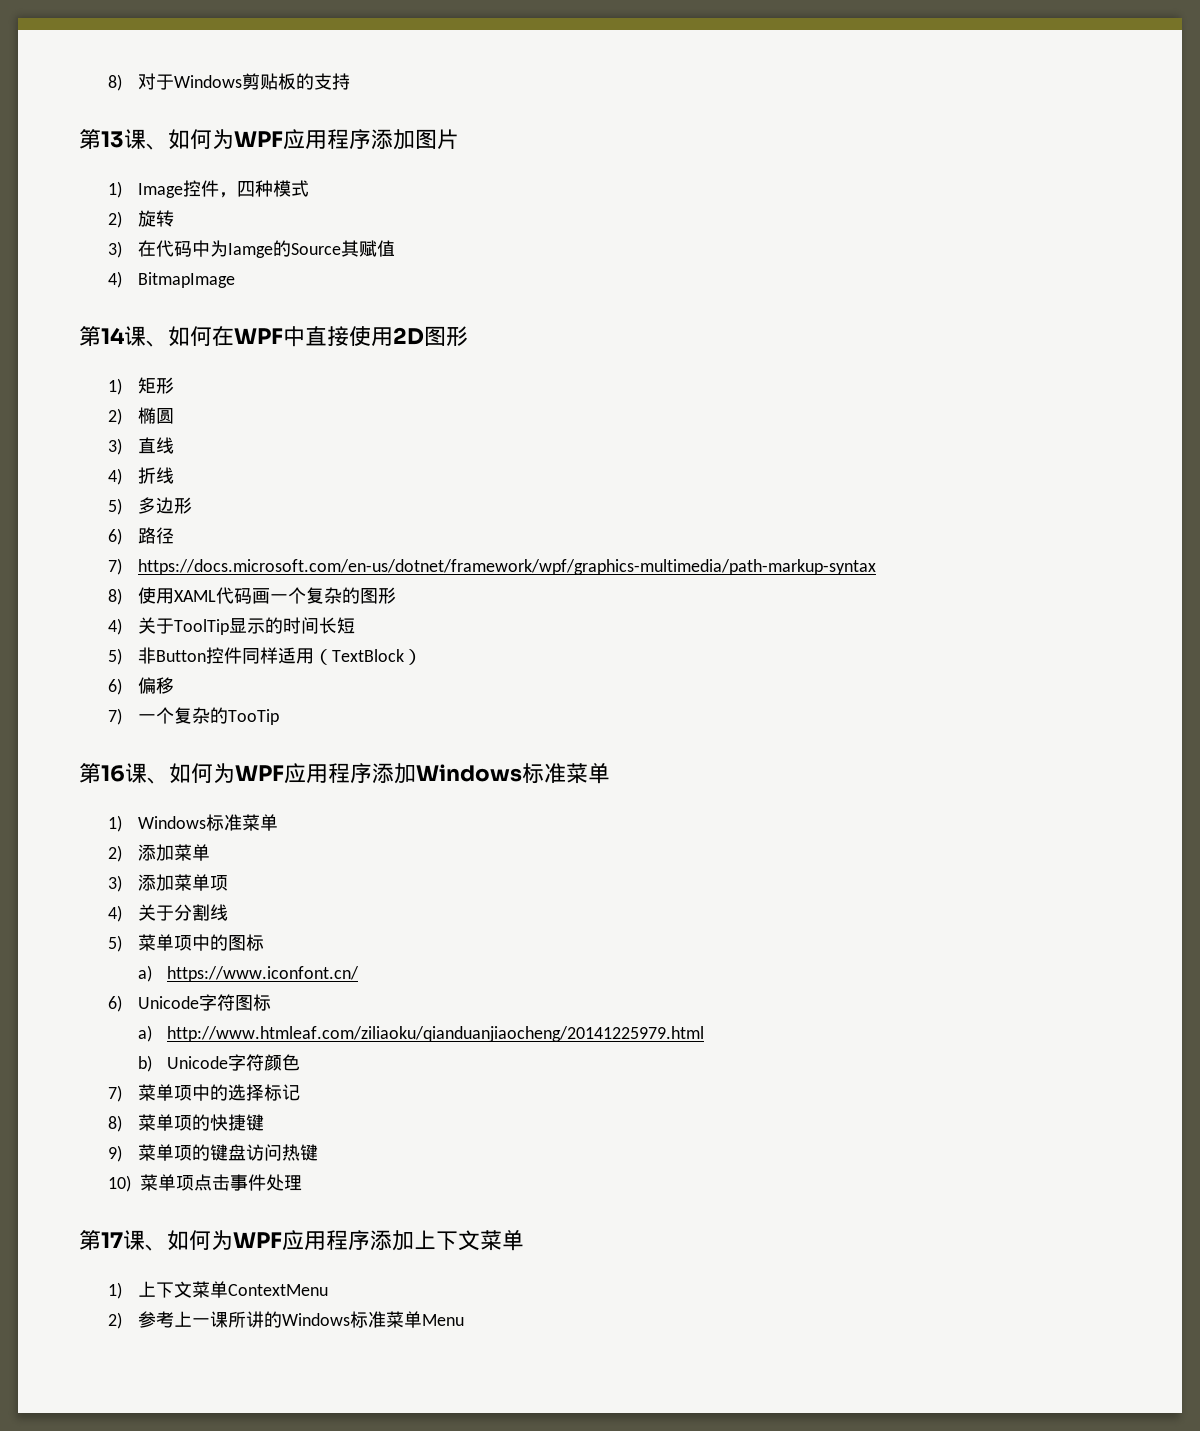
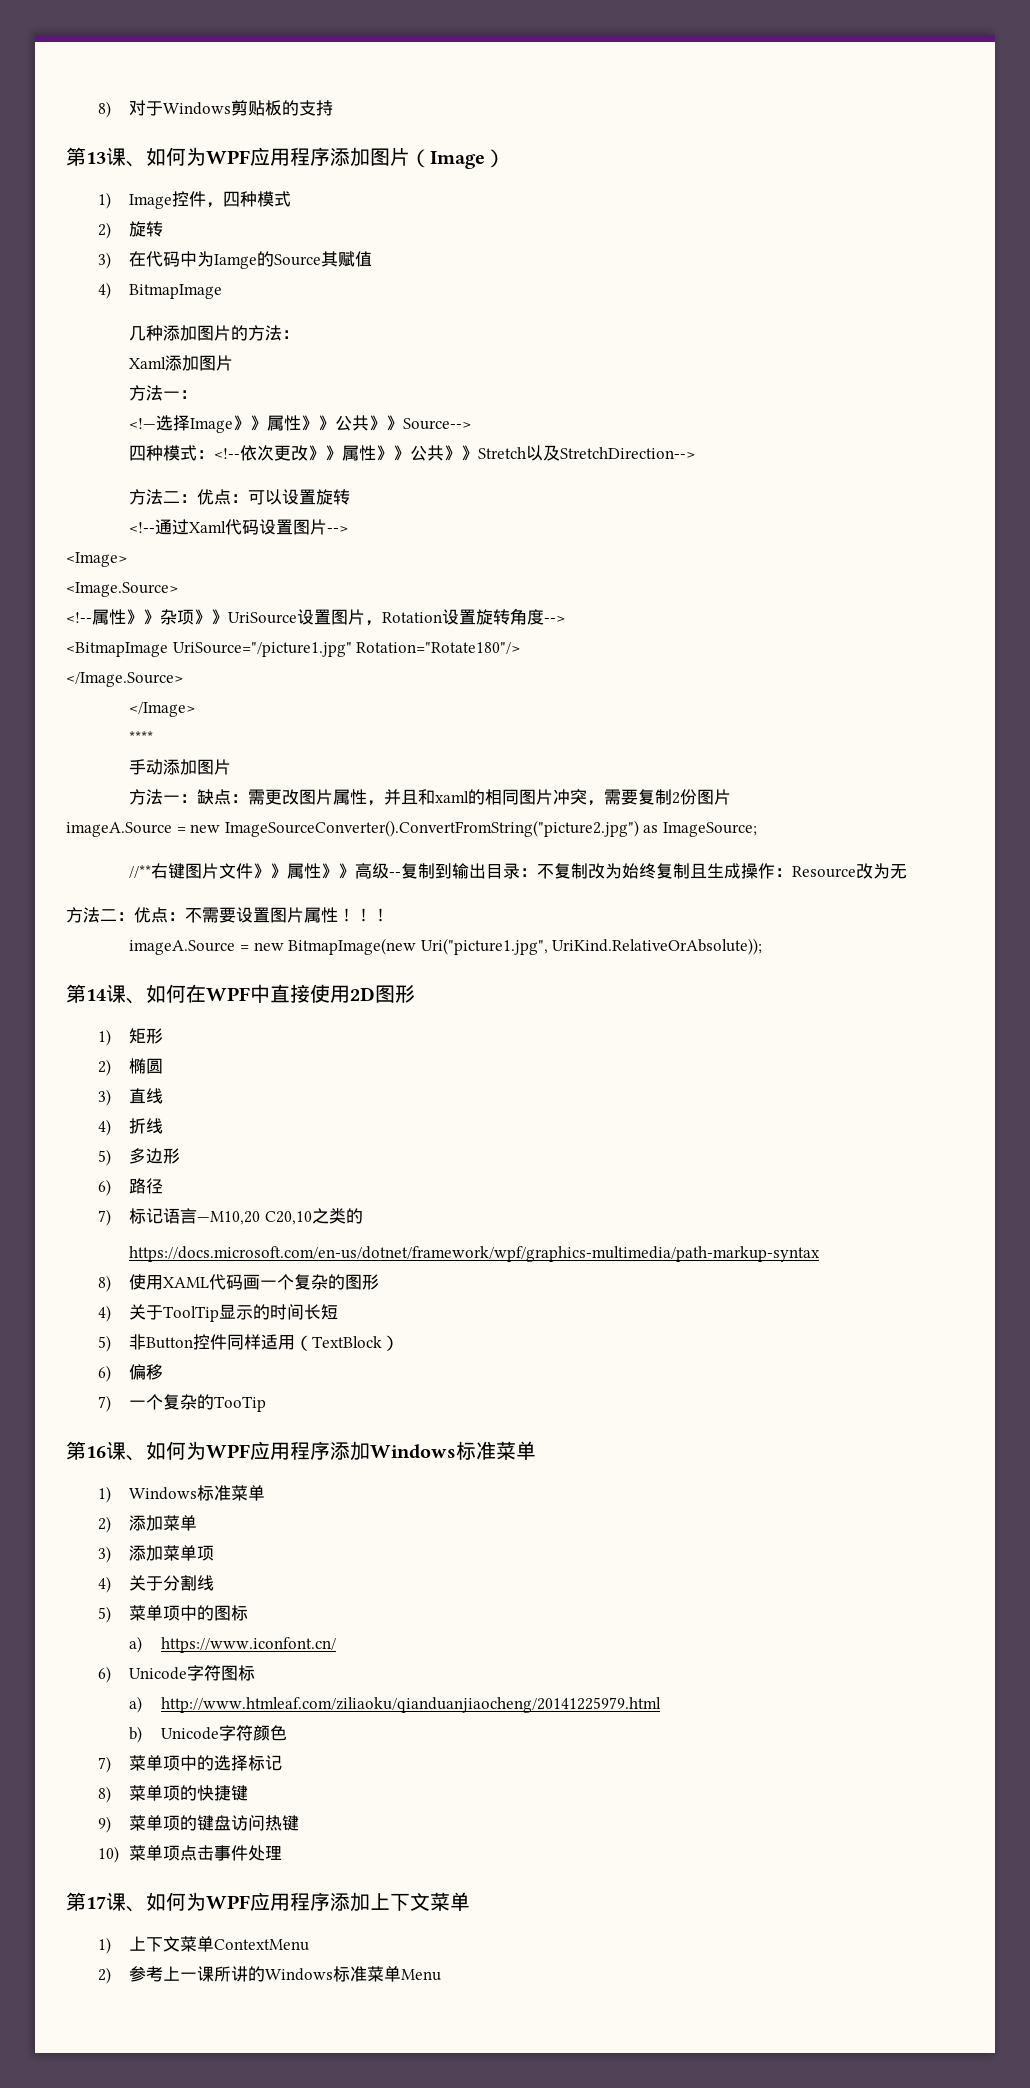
(459, 139) none -> [410,149,505,169] （Image）
(235, 280) none -> [129,325,300,341] [129,355,234,371] [129,385,198,401] [129,415,472,433] [129,445,696,461] [129,489,351,505] [129,519,349,535] [66,552,127,567] [66,582,178,597] [66,608,565,626] [66,642,521,657] [66,672,183,687] [129,702,196,717] [129,731,154,743] [129,759,232,775] [129,789,732,806] [66,820,757,837] [129,863,908,879] [66,907,389,923] [129,938,763,955] // 几种添加图片的方法： // Xaml添加图片 // 方法一： // <!—选择Image》》属性》》公共》》Source--> // 四种模式：<!--依次更改》》属性》》公共》》Stretch以及StretchDirection--> // 方法二：优点：可以设置旋转 // <!--通过Xaml代码设置图片--> // <Image> // <Image.Source> // <!--属性》》杂项》》UriSource设置图片，Rotation设置旋转角度--> // <BitmapImage UriSource="/picture1.jpg" Rotation="Rotate180"/> // </Image.Source> // </Image> // **** // 手动添加图片 // 方法一：缺点：需更改图片属性，并且和xaml的相同图片冲突，需要复制2份图片 // imageA.Source = new ImageSourceConverter().ConvertFromString("picture2.jpg") as ImageSource; // //**右键图片文件》》属性》》高级--复制到输出目录：不复制改为始终复制且生成操作：Resource改为无 // 方法二：优点：不需要设置图片属性！！！ // imageA.Source = new BitmapImage(new Uri("picture1.jpg", UriKind.RelativeOrAbsolute));
(123, 566) none -> [129,1208,363,1225] 标记语言—M10,20 C20,10之类的 //

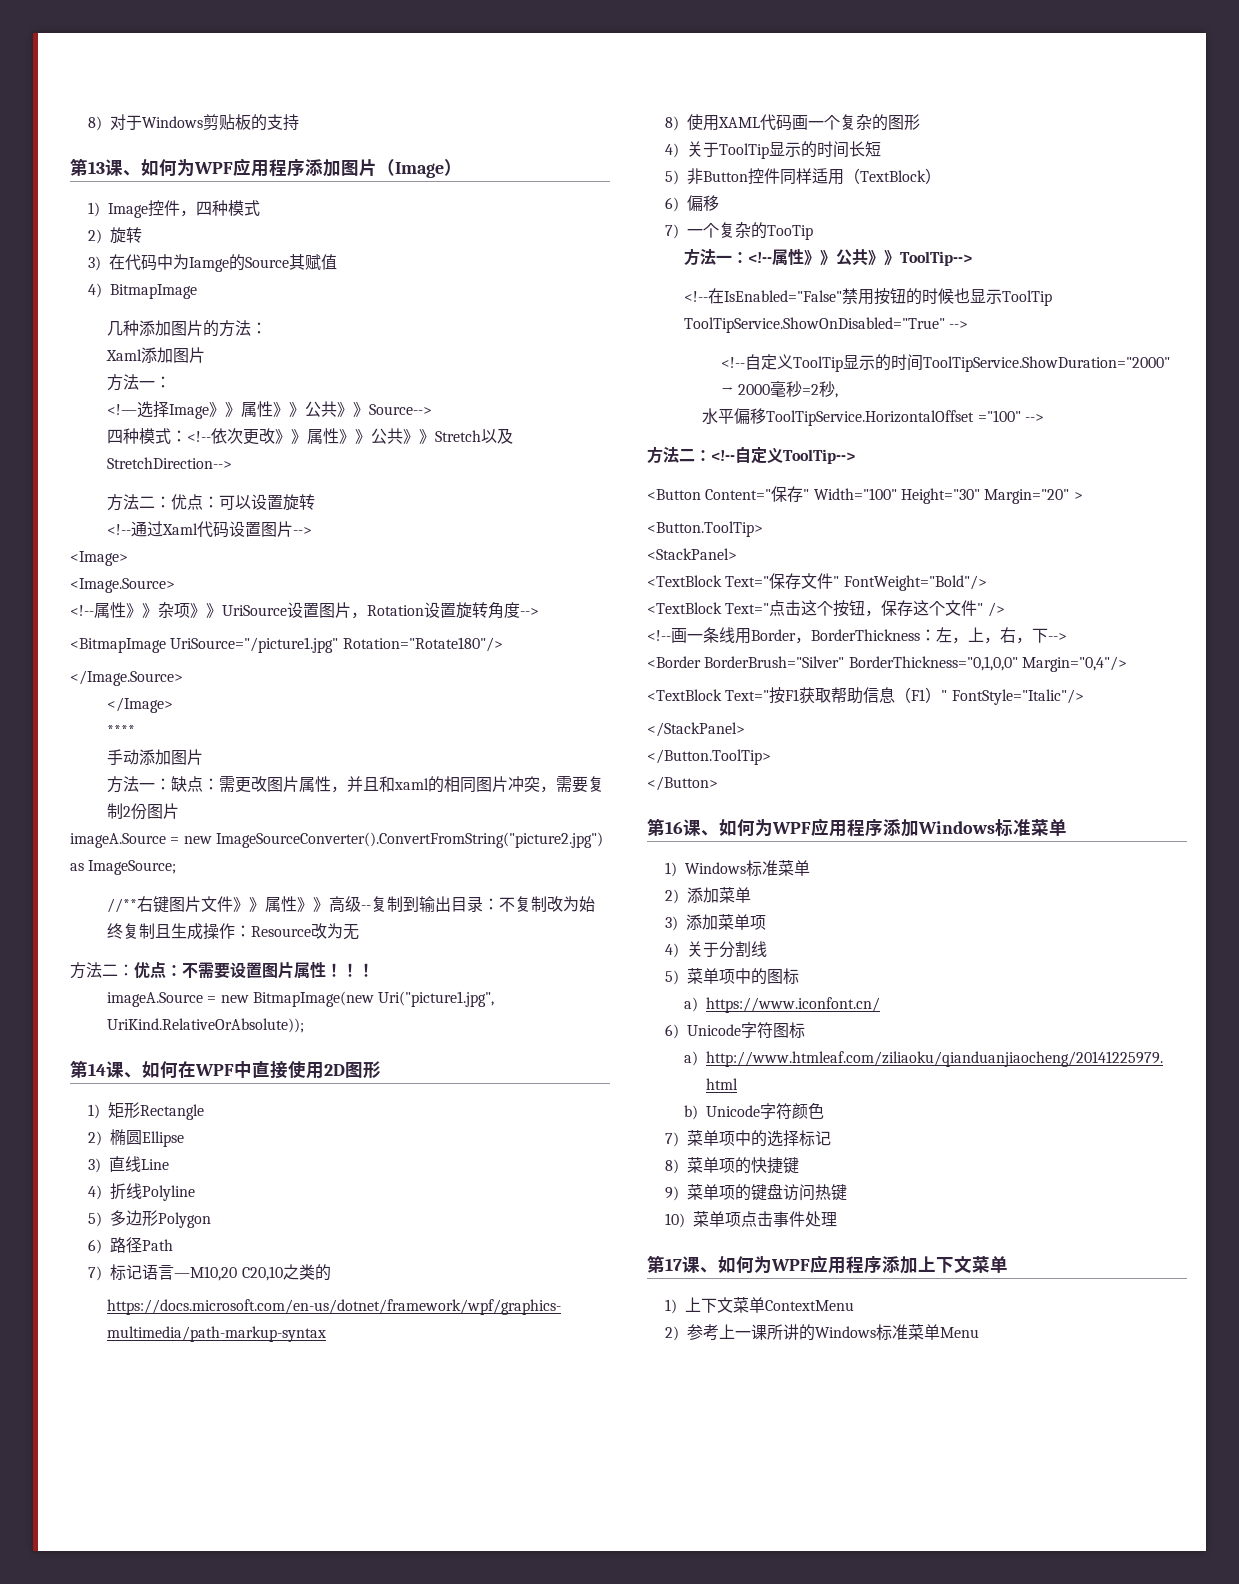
(164, 1036) none -> [140,1104,205,1120] Rectangle
(164, 1066) none -> [142,1131,185,1147] Ellipse
(164, 1096) none -> [141,1159,170,1170] Line
(164, 1126) none -> [142,1185,196,1201] Polyline
(181, 1156) none -> [158,1212,212,1228] Polygon
(164, 1186) none -> [142,1239,174,1251] Path
(267, 1404) none -> [683,248,972,266] [683,288,1052,306] [683,317,969,333] [720,354,1170,372] [720,381,839,398] [702,408,1045,426] [647,446,855,464] [647,486,1083,504] [647,521,763,537] [647,548,737,560] [647,573,987,591] [647,600,1005,617] [647,627,1067,644] [647,656,1127,672] [647,687,1084,705] [647,722,745,737] [647,749,771,765] [647,776,718,791] // 方法一：<!--属性》》公共》》ToolTip--> // <!--在IsEnabled="False"禁用按钮的时候也显示ToolTip ToolTipService.ShowOnDisabled="True" --> // <!--自定义ToolTip显示的时间ToolTipService.ShowDuration="2000" → 2000毫秒=2秒, // 水平偏移ToolTipService.HorizontalOffset ="100" --> // 方法二：<!--自定义ToolTip--> // <Button Content="保存" Width="100" Height="30" Margin="20" > // <Button.ToolTip> // <StackPanel> // <TextBlock Text="保存文件" FontWeight="Bold"/> // <TextBlock Text="点击这个按钮，保存这个文件" /> // <!--画一条线用Border，BorderThickness：左，上，右，下--> // <Border BorderBrush="Silver" BorderThickness="0,1,0,0" Margin="0,4"/> // <TextBlock Text="按F1获取帮助信息（F1）" FontStyle="Italic"/> // </StackPanel> // </Button.ToolTip> // </Button>

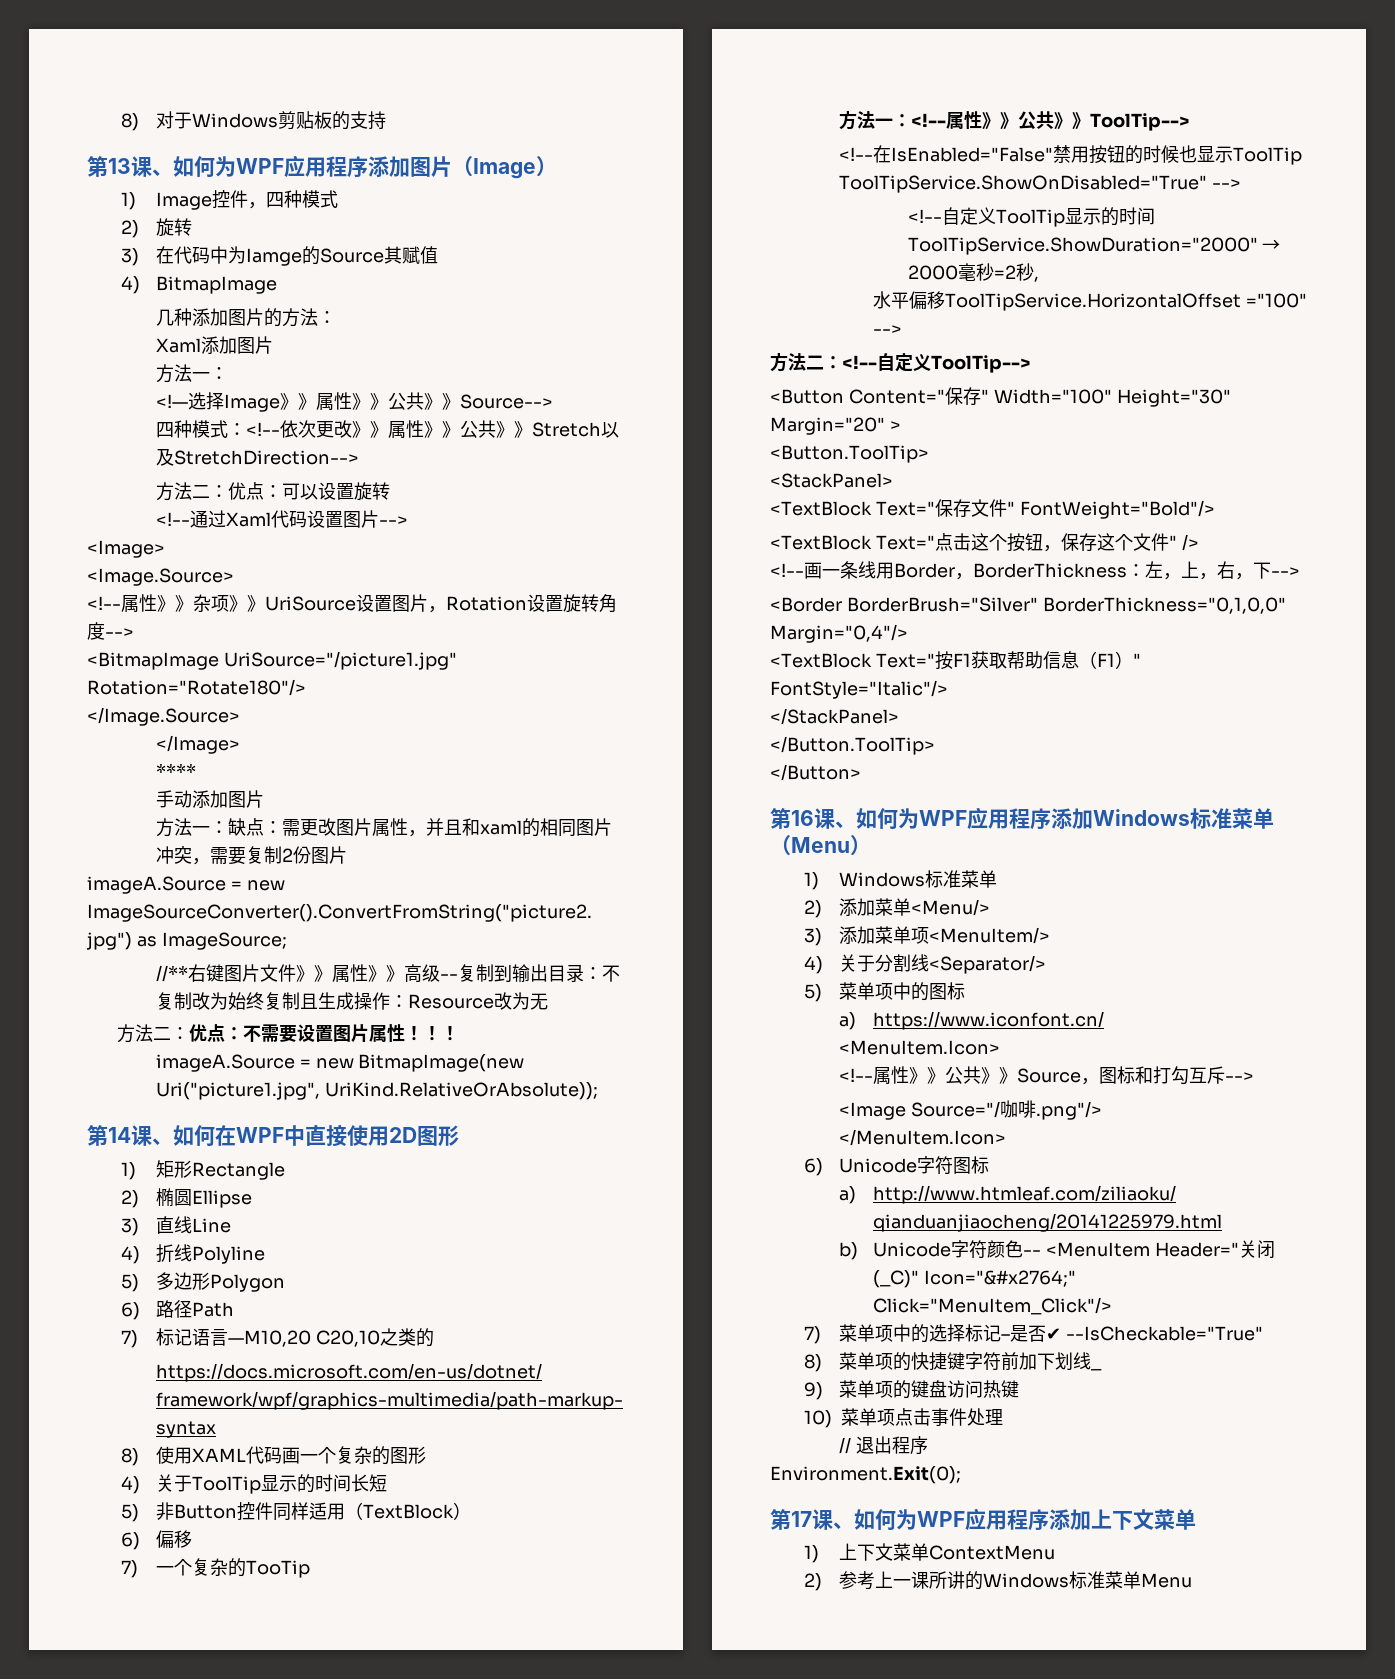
(1067, 827) none -> [770,835,871,856] （Menu）
(752, 895) none -> [910,899,990,916] <Menu/>
(767, 922) none -> [928,927,1050,944] <MenuItem/>
(768, 949) none -> [928,955,1046,974] <Separator/>
(880, 1005) none -> [838,1040,1000,1055] [838,1066,1254,1085] [838,1100,1102,1120] [838,1129,1006,1146] // <MenuItem.Icon> // <!--属性》》公共》》Source，图标和打勾互斥--> // <Image Source="/咖啡.png"/> // </MenuItem.Icon>
(824, 1111) none -> [1023,1240,1275,1259] [873,1270,1077,1288] [873,1297,1113,1315] -- <MenuItem Header="关闭(_C)" Icon="&#x2764;" Click="MenuItem_Click"/>
(832, 1138) none -> [1000,1325,1263,1342] –是否✔ --IsCheckable="True"
(800, 1165) none -> [964,1352,1102,1371] 字符前加下划线_
(838, 1219) none -> [838,1436,928,1455] [770,1466,961,1484] // // 退出程序 // Environment.Exit(0);

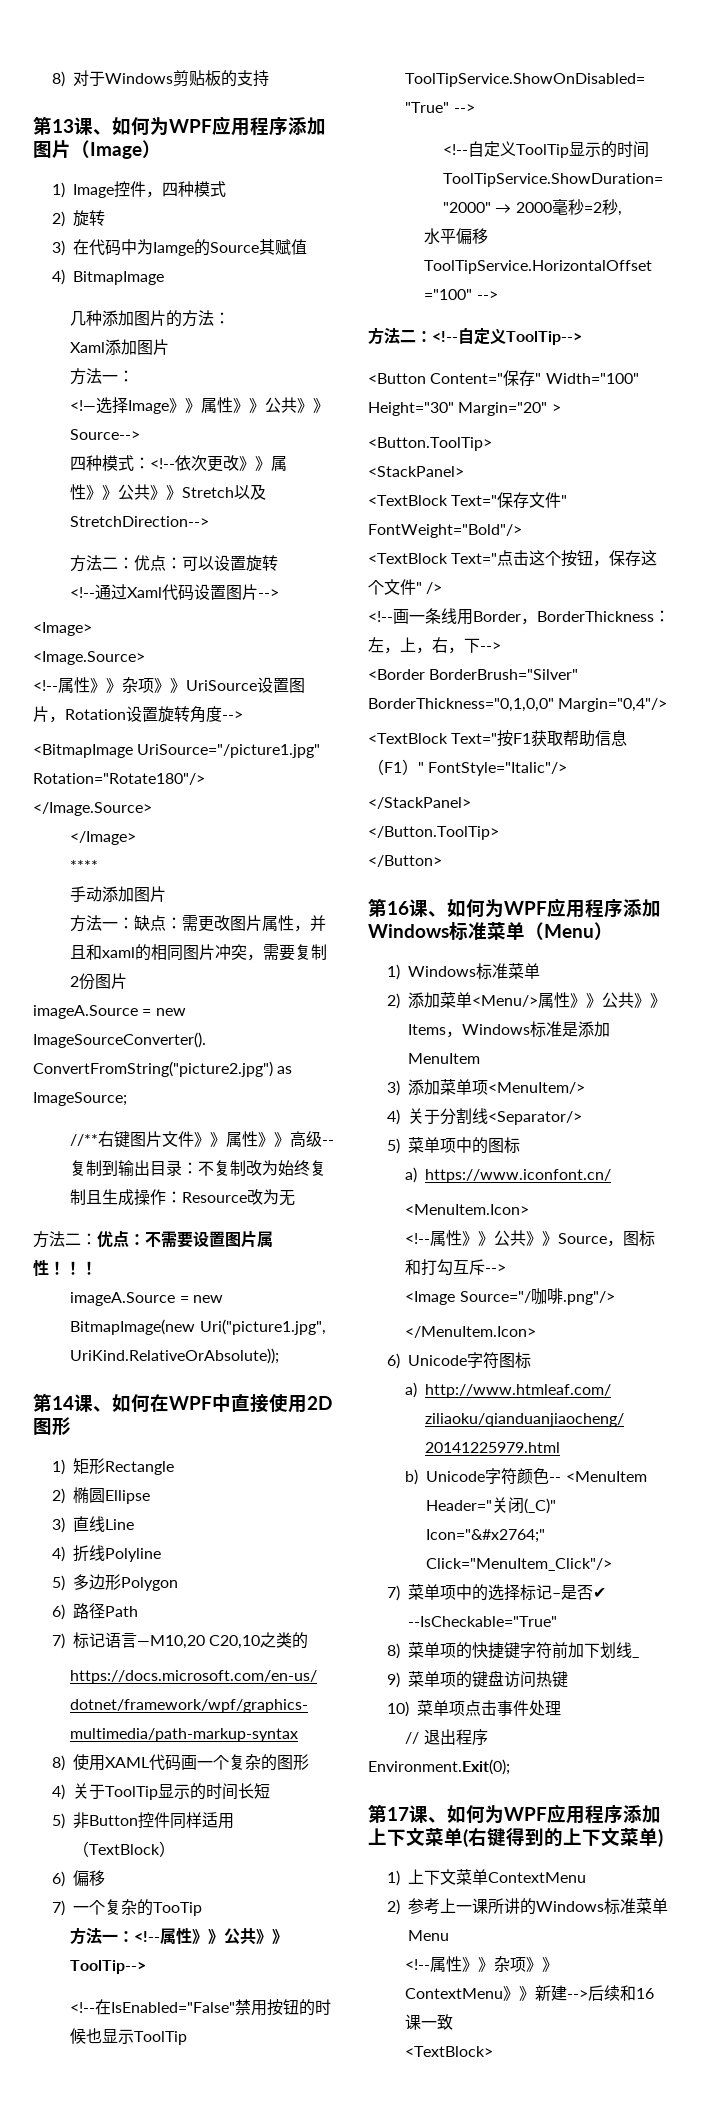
(990, 907) none -> [537,992,666,1008] [407,1021,610,1038] [407,1053,480,1064] 属性》》公共》》Items，Windows标准是添加MenuItem
(1196, 1519) none -> [463,1828,663,1847] (右键得到的上下文菜单)
(1192, 1580) none -> [405,1956,559,1972] [405,1985,655,2001] [405,2014,454,2030] [405,2046,494,2057] // <!--属性》》杂项》》ContextMenu》》新建-->后续和16课一致 // <TextBlock>

